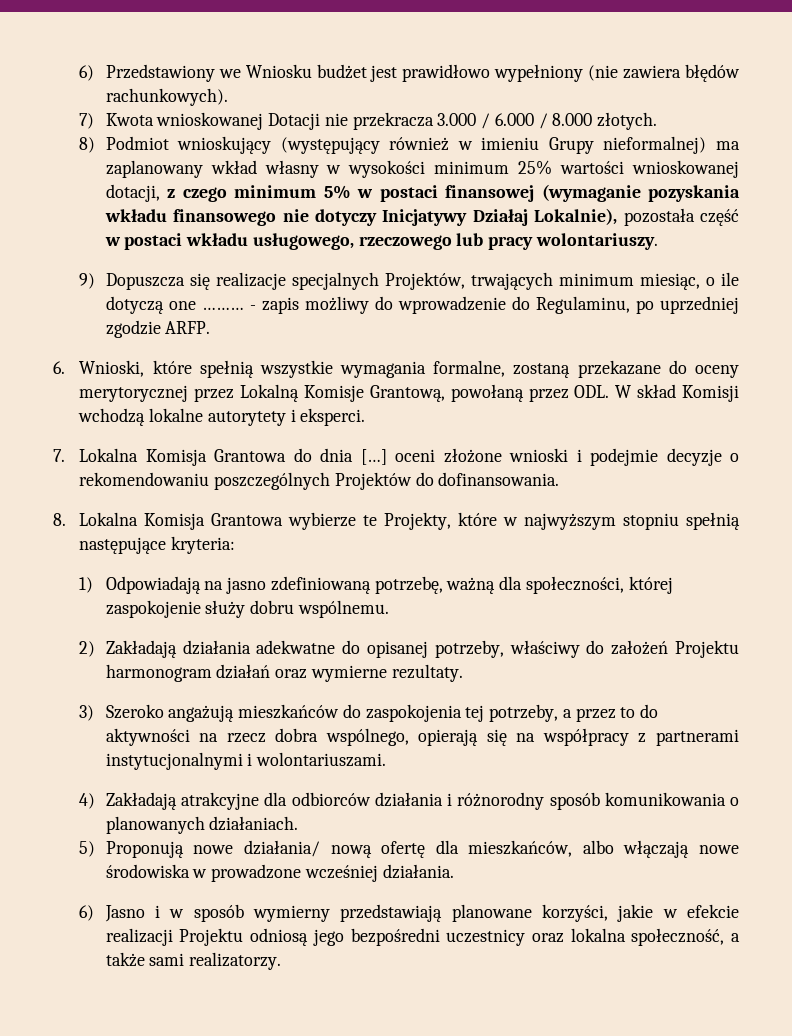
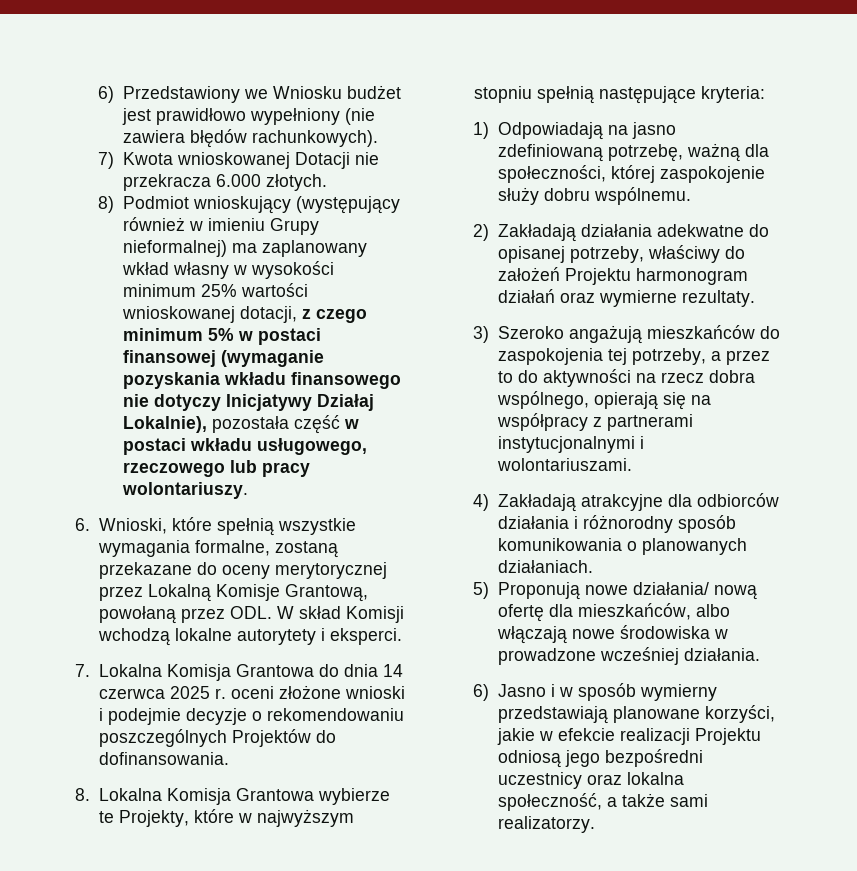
[437,113,593,129] 3.000 / 6.000 / 8.000 -> [215,174,261,187] 6.000
[79,272,740,290] [105,296,739,314] [105,320,211,338] // 9) Dopuszcza się realizacje specjalnych Projektów, trwających minimum miesiąc, o ile dotyczą one ……… - zapis możliwy do wprowadzenie do Regulaminu, po uprzedniej zgodzie ARFP. -> (248, 490) none
[360,449,387,465] […] -> [382,664,403,677] [98,686,226,699] 14 czerwca 2025 r.

